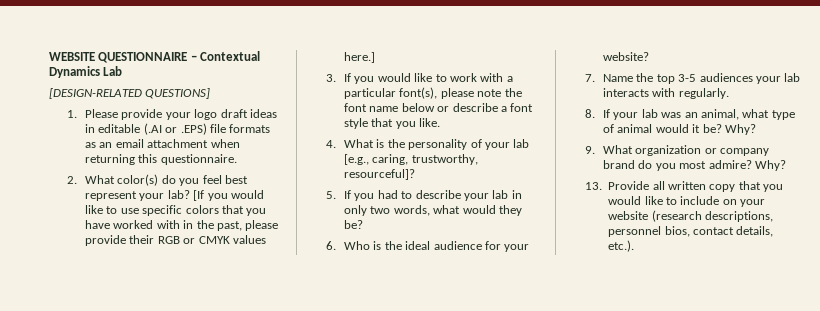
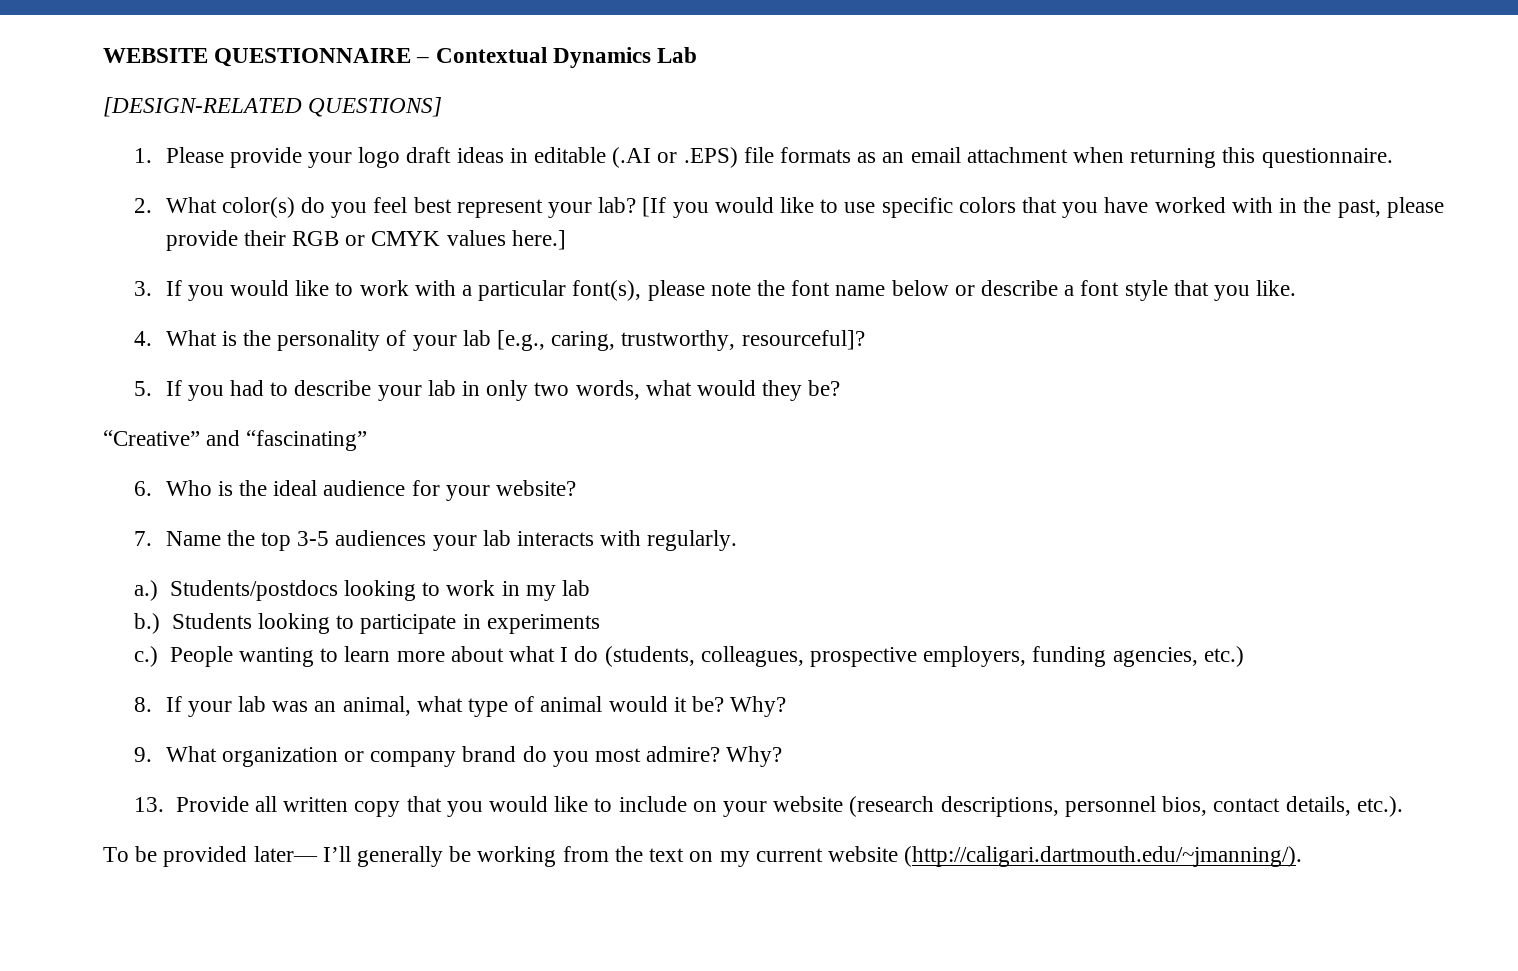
(364, 224) none -> [103,430,368,451] // “Creative” and “fascinating”
(729, 93) none -> [134,580,591,601] [134,613,600,634] [134,646,1244,667] // a.) Students/postdocs looking to work in my lab // b.) Students looking to participate in experiments // c.) People wanting to learn more about what I do (students, colleagues, prospective employers, funding agencies, etc.)
(635, 246) none -> [103,846,1303,867] // To be provided later— I’ll generally be working from the text on my current website (http://caligari.dartmouth.edu/~jmanning/).

